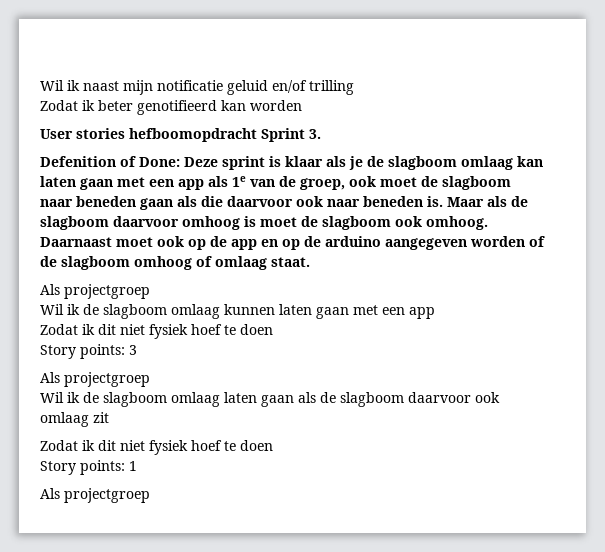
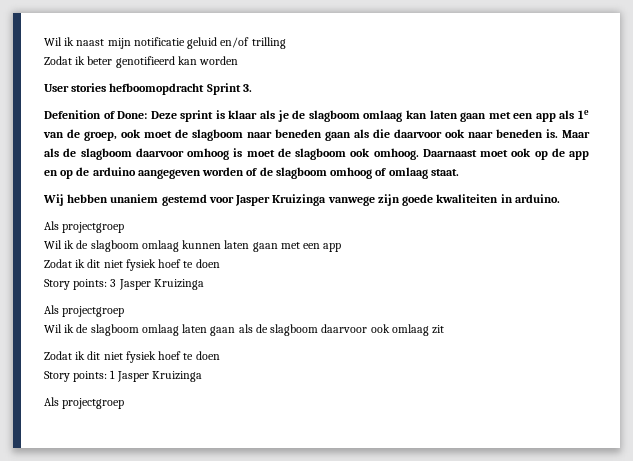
(310, 262) none -> [43,194,560,206] // Wij hebben unaniem gestemd voor Jasper Kruizinga vanwege zijn goede kwaliteiten in arduino.
(137, 350) none -> [118,279,204,290] Jasper Kruizinga
(137, 466) none -> [116,371,202,382] Jasper Kruizinga

